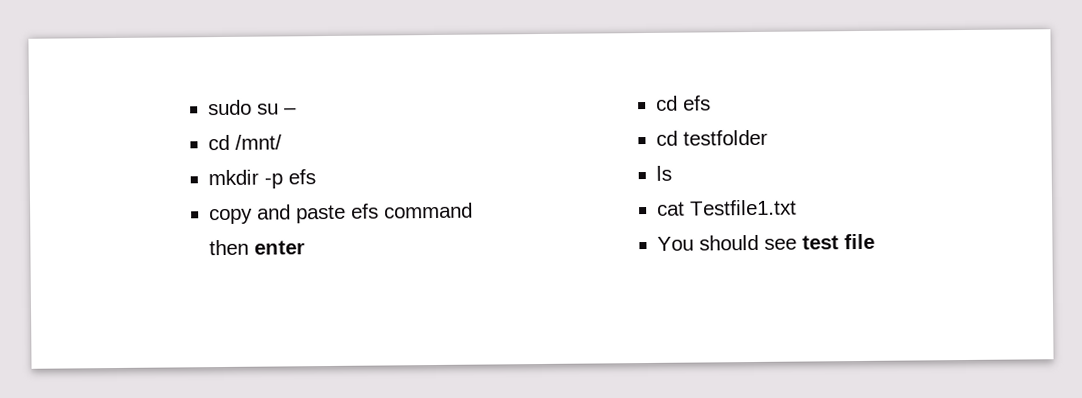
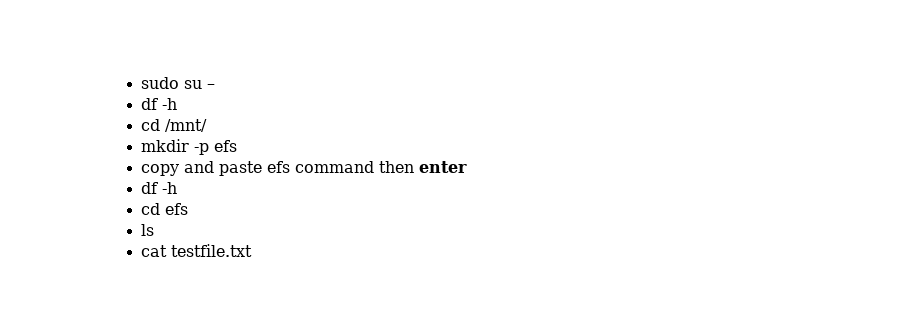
(298, 111) none -> [141,98,178,110] // df -h
(306, 247) none -> [141,182,178,194] // df -h
[656,129,769,146] // cd testfolder -> (189, 209) none
[690,199,798,216] [657,233,876,251] Testfile1.txt // You should see test file -> [171,244,253,257] testfile.txt

